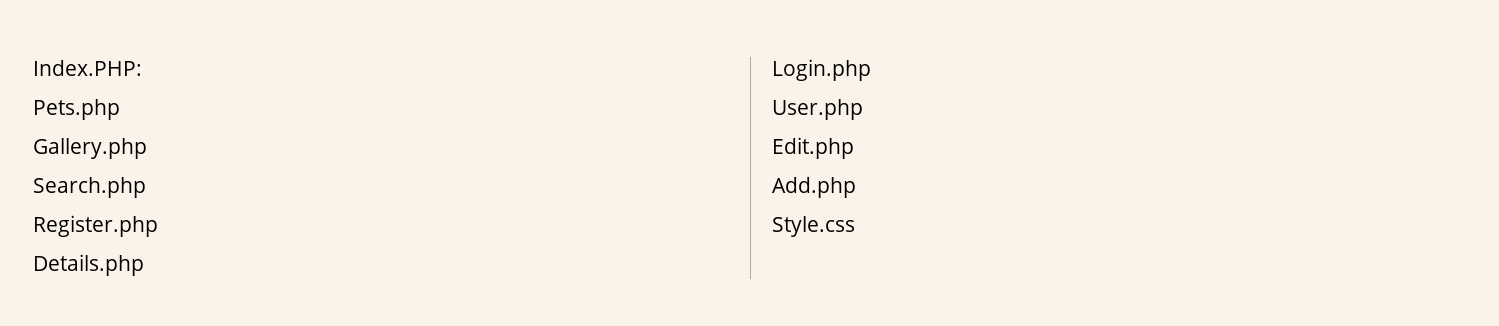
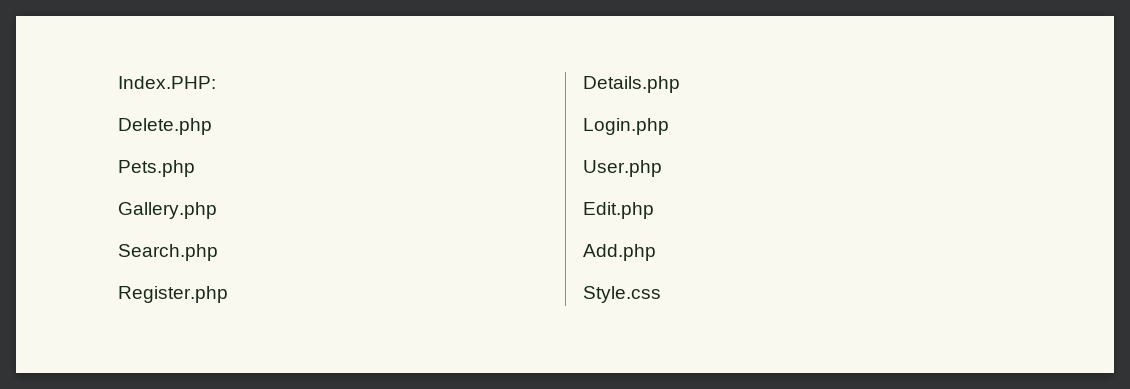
(142, 68) none -> [118,118,212,135] // Delete.php

